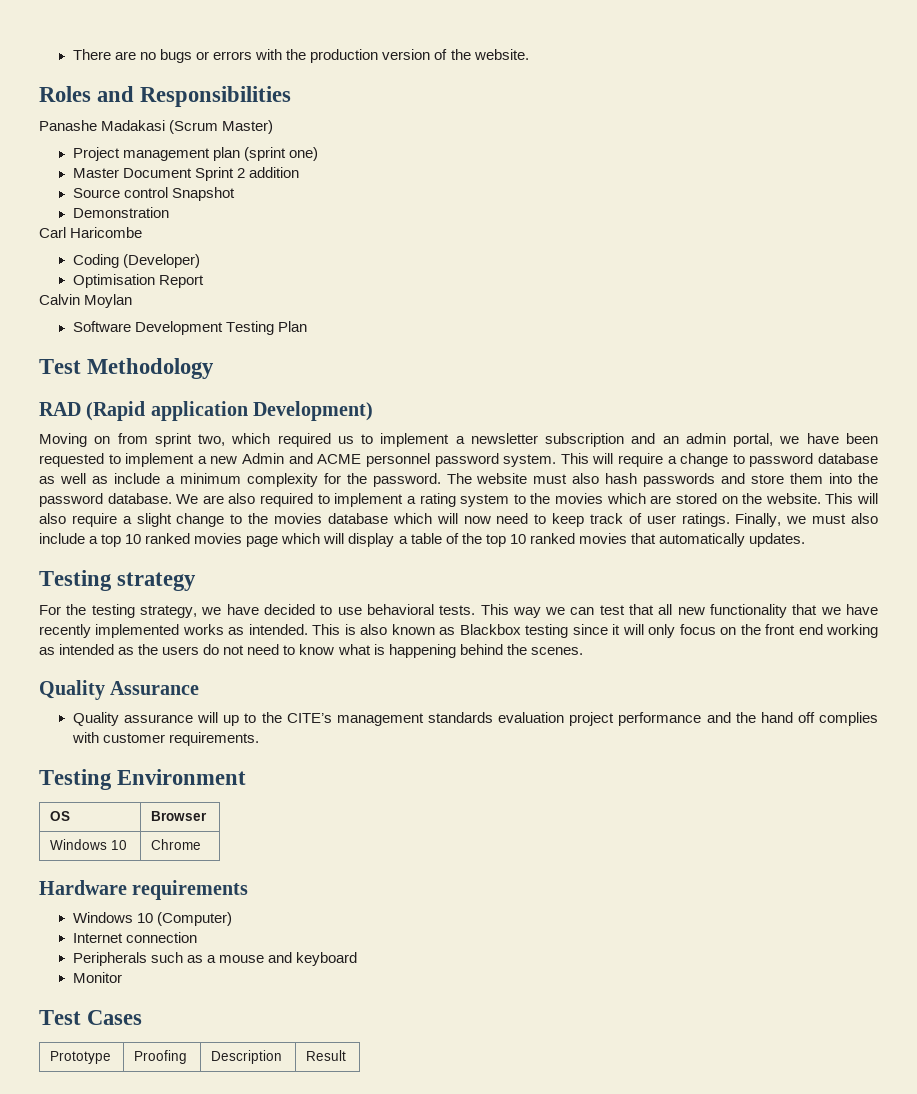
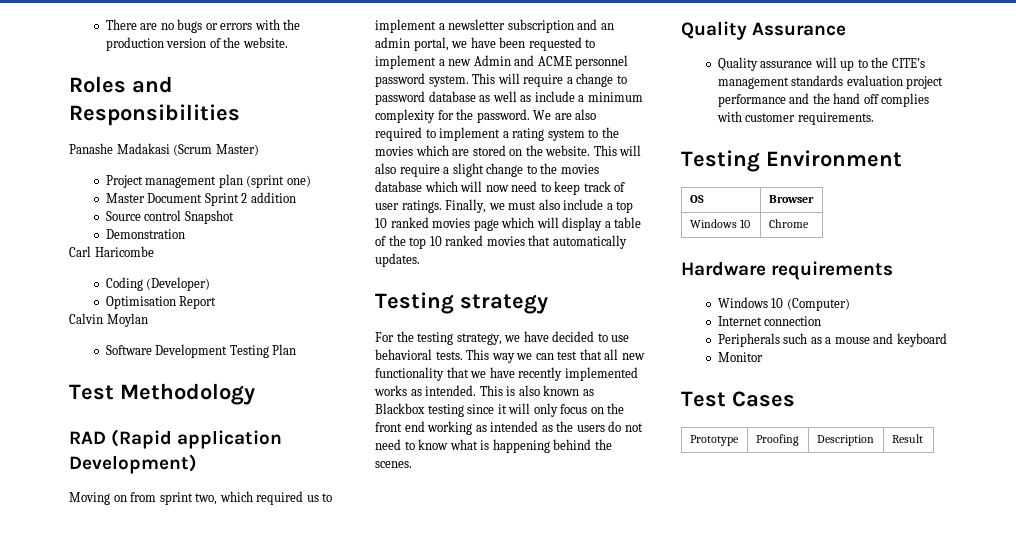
[446,473,879,487] [39,493,172,507] The website must also hash passwords and store them into the password database. -> (530, 116) none

